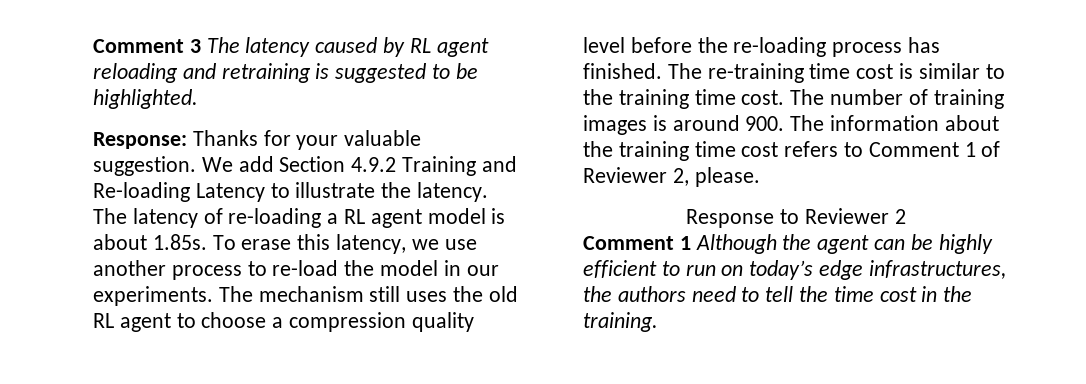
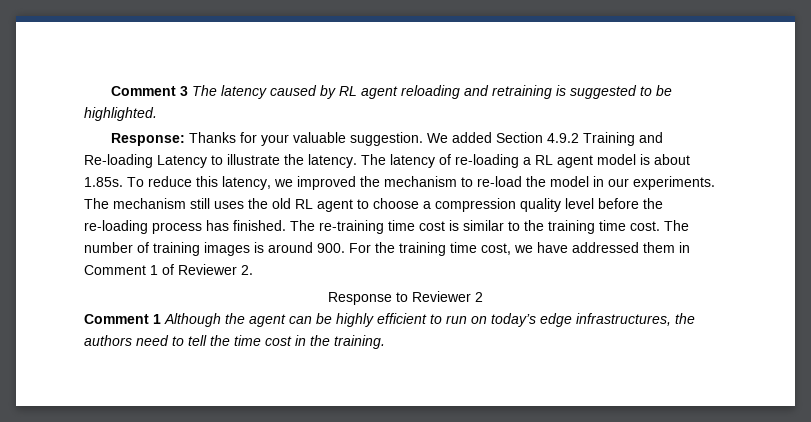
[238,156,274,172] add -> [452,132,493,143] added
[241,239,292,250] erase -> [148,176,192,187] reduce
[444,239,477,250] [93,260,242,280] use another process -> [297,176,457,190] improved the mechanism
[790,115,999,131] [583,141,864,161] The information about the training time cost refers to -> [349,242,690,256] For the training time cost, we have addressed them in
[672,167,760,187] 2, please. -> [241,265,253,275] 2.

